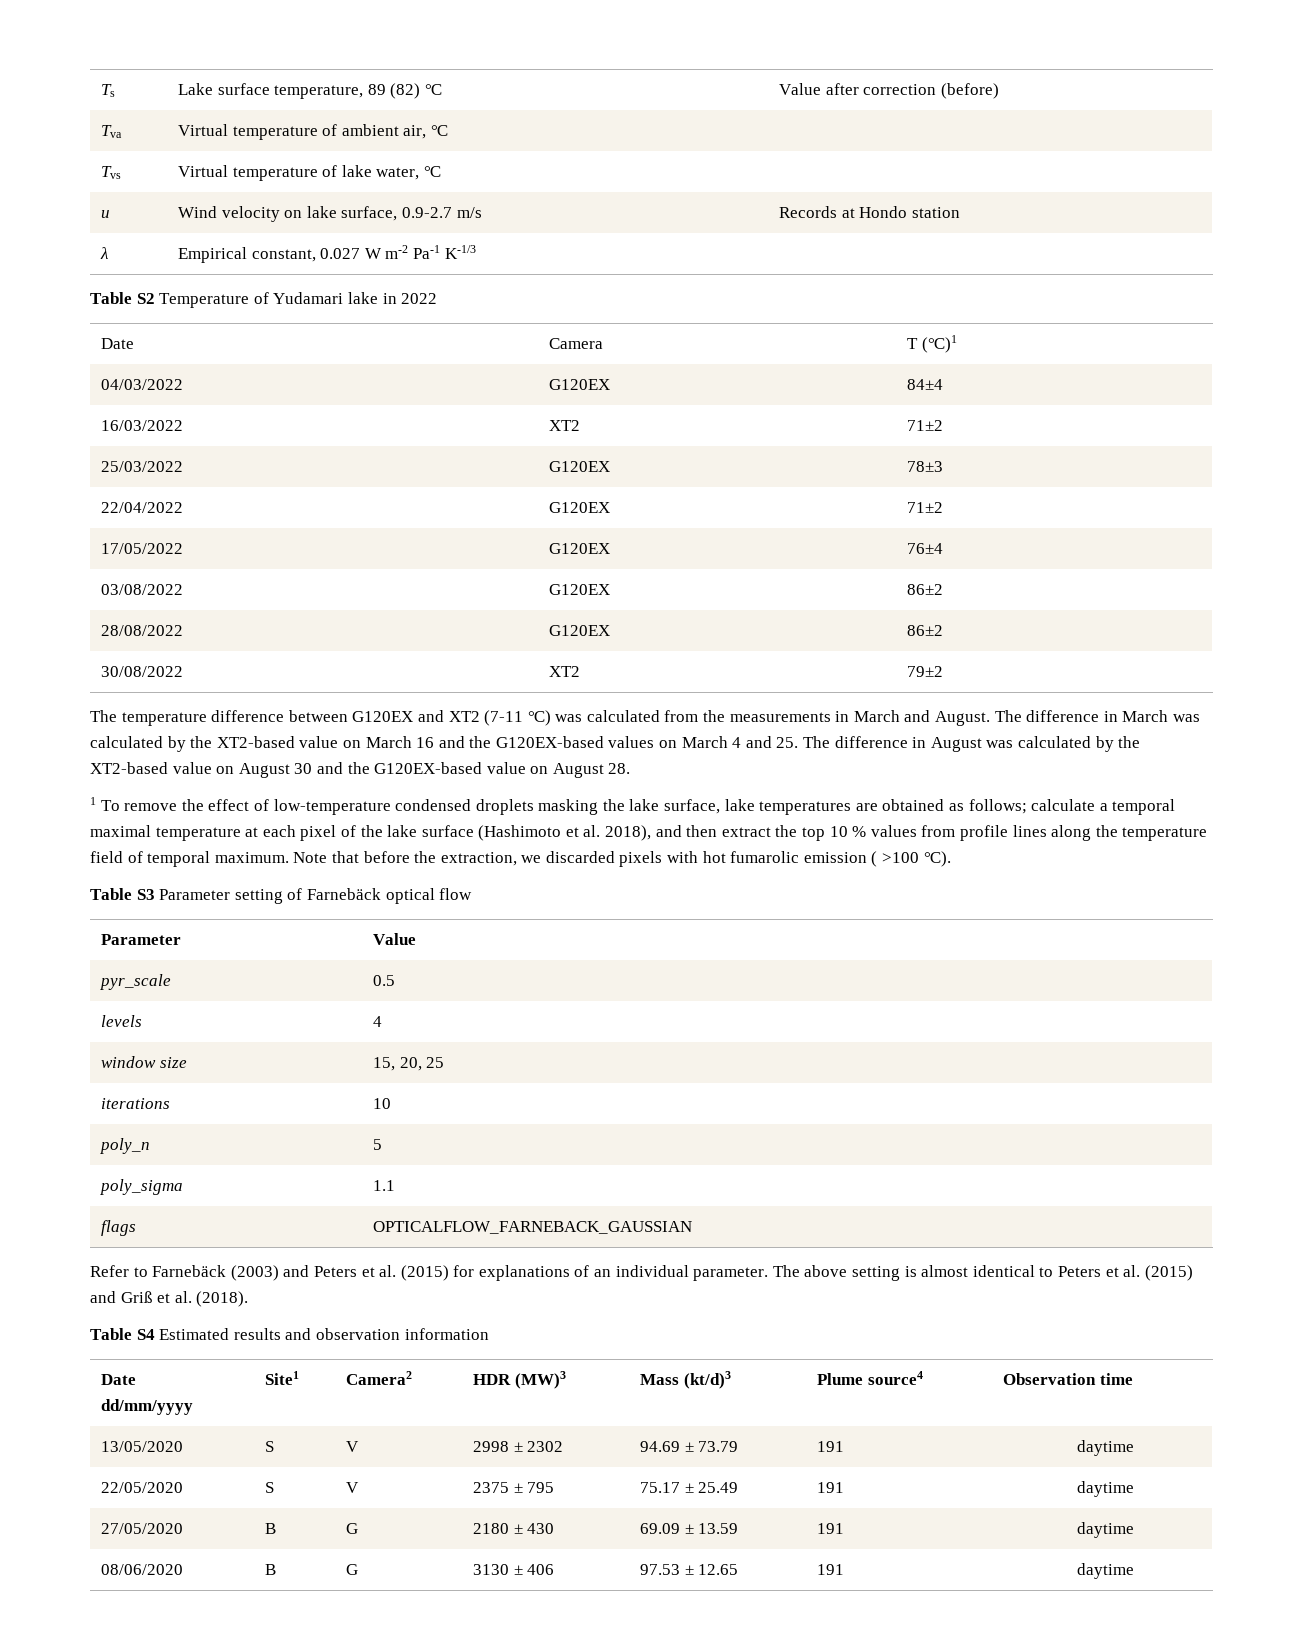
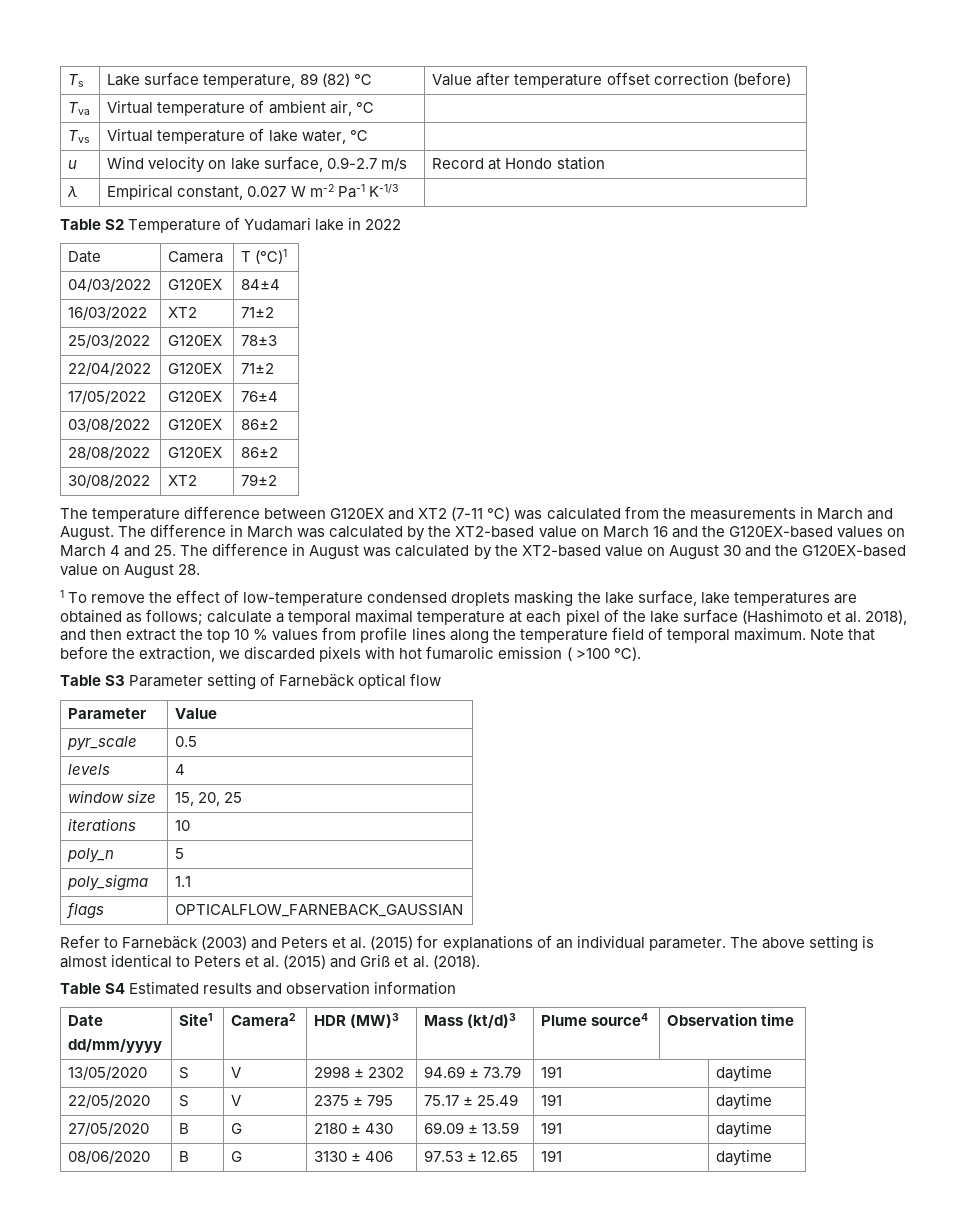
(859, 89) none -> [514,72,650,88] temperature offset
[779,206,838,218] Records -> [432,158,485,169] Record

